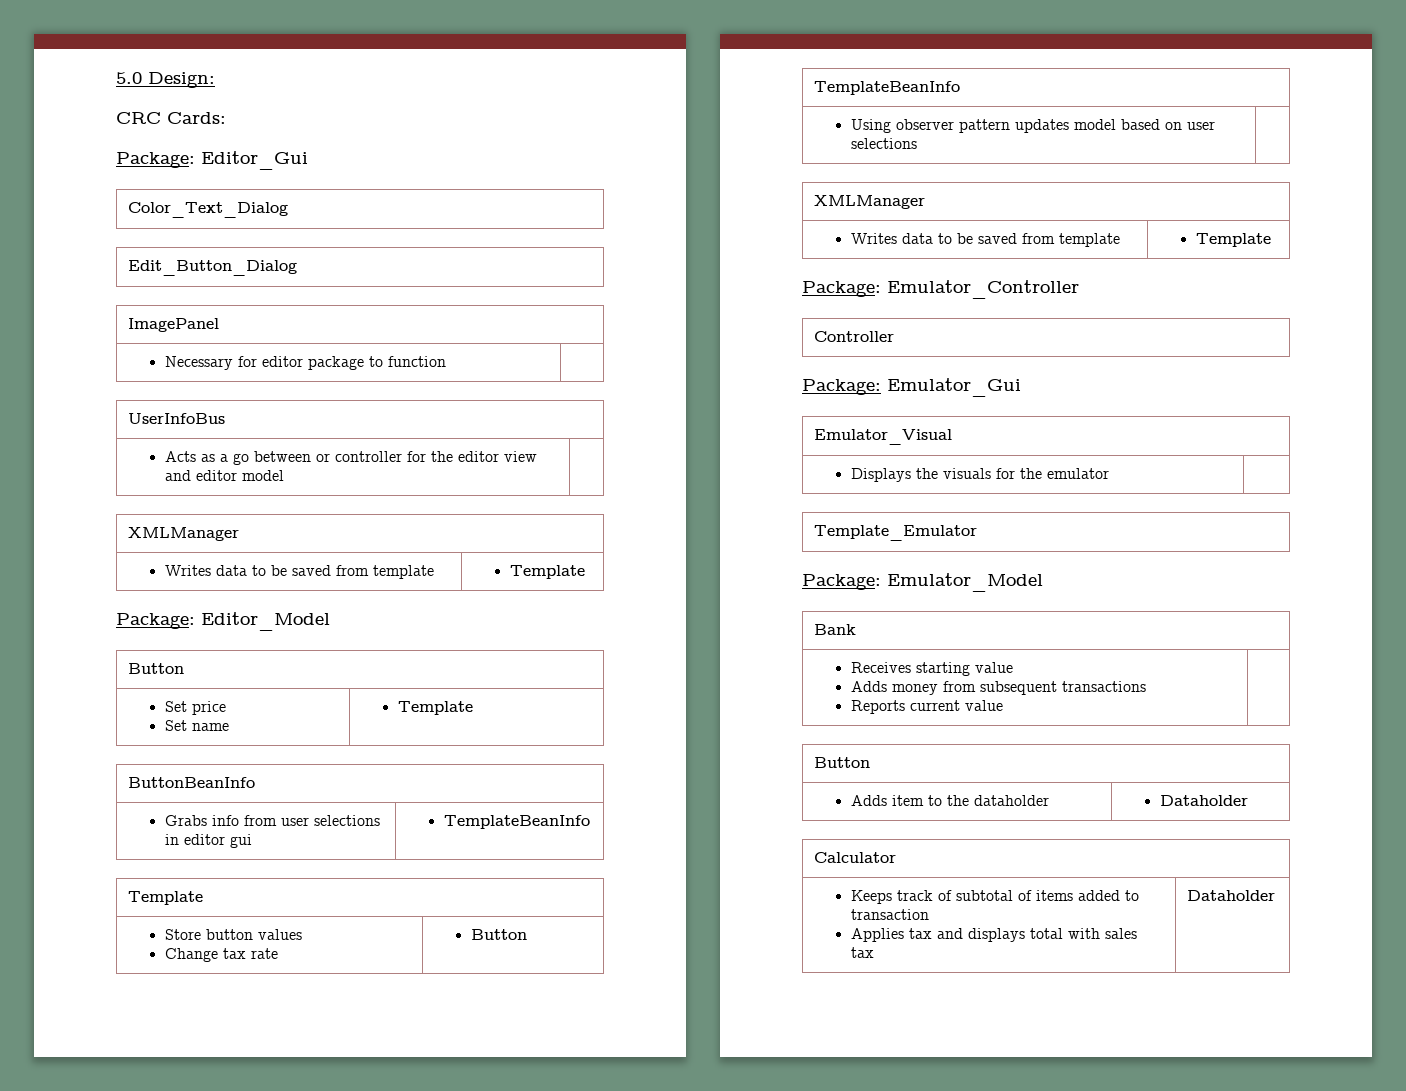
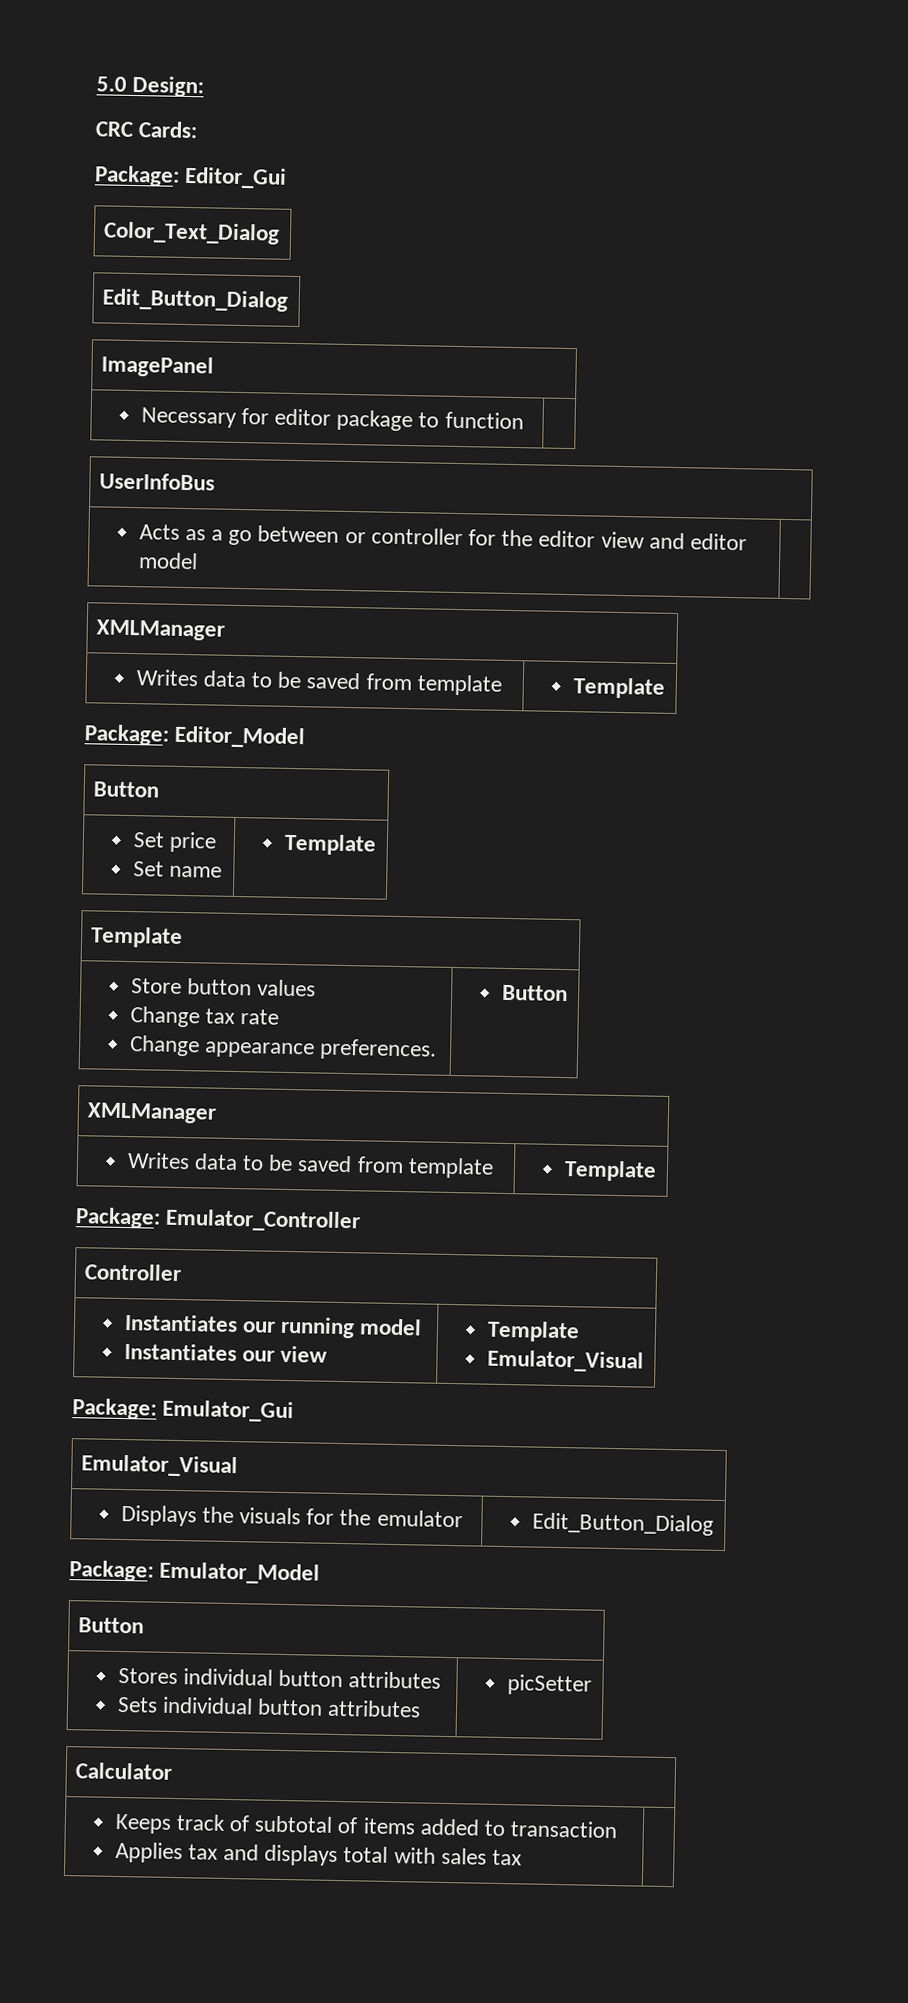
[128,777,256,788] [164,815,380,826] [164,834,252,848] [443,815,590,829] // ButtonBeanInfo // Grabs info from user selections in editor gui | TemplateBeanInfo -> (377, 844) none
[470,929,527,940] [814,81,961,95] [850,119,1215,133] [850,138,917,149] | Button // TemplateBeanInfo // Using observer pattern updates model based on user selections | -> [128,1035,438,1061] [501,984,568,1002] // Change appearance preferences. | Button
(895, 336) none -> [123,1314,423,1339] [123,1343,329,1363] [486,1320,580,1343] [486,1349,644,1373] // Instantiates our running model // Instantiates our view | Template // Emulator_Visual
[814,525,978,541] // Template_Emulator -> [531,1512,714,1536] Edit_Button_Dialog
[814,624,857,635] [850,662,1013,676] [850,681,1146,695] [850,700,1003,714] [814,757,871,768] [850,795,1049,806] [1159,795,1248,806] Bank // Receives starting value // Adds money from subsequent transactions // Reports current value | // Button // Adds item to the dataholder | Dataholder -> [78,1617,145,1634] [117,1667,442,1689] [116,1696,422,1718] [506,1674,592,1696] Button // Stores individual button attributes // Sets individual button attributes | picSetter
[1187,890,1276,901] Dataholder -> (523, 1857) none

